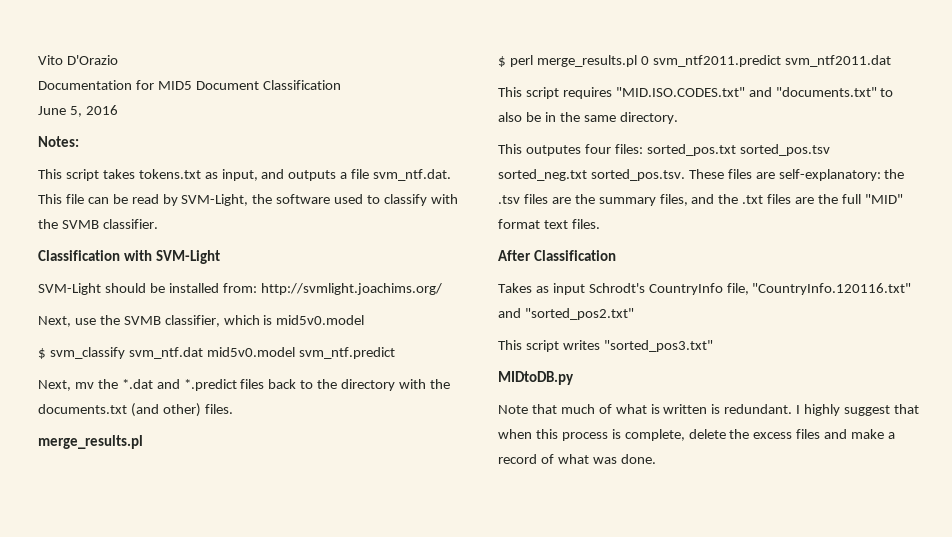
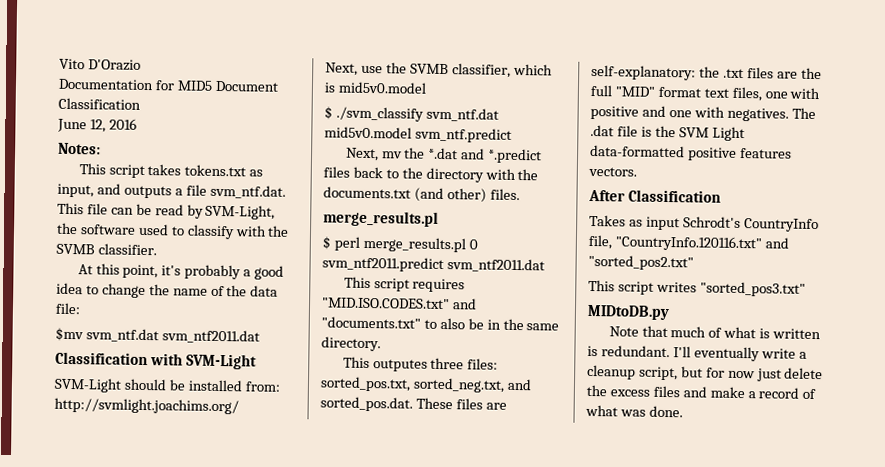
[69,106,82,117] 5, -> [89,119,106,133] 12,
(158, 224) none -> [77,263,285,280] [56,282,279,299] [55,302,81,315] [55,327,260,344] // At this point, it's probably a good idea to change the name of the data file: // $mv svm_ntf.dat svm_ntf2011.dat
[49,347,125,359] svm_classify -> [335,106,424,122] ./svm_classify
[584,144,830,156] [498,169,685,181] four files: sorted_pos.txt sorted_pos.tsv sorted_neg.txt sorted_pos.tsv. -> [430,357,499,370] [320,376,532,393] [320,396,413,412] three files: sorted_pos.txt, sorted_neg.txt, and sorted_pos.dat.
[498,194,739,206] .tsv files are the summary files, and the -> (720, 72) none
[571,219,600,229] files. -> [731,86,821,102] [590,105,816,122] [590,124,745,142] [590,144,792,161] [588,166,637,177] files, one with positive and one with negatives. The .dat file is the SVM Light data-formatted positive features vectors.
[796,404,919,416] [498,429,685,441] I highly suggest that when this process is complete, -> [672,346,807,362] [587,364,782,382] I'll eventually write a cleanup script, but for now just

